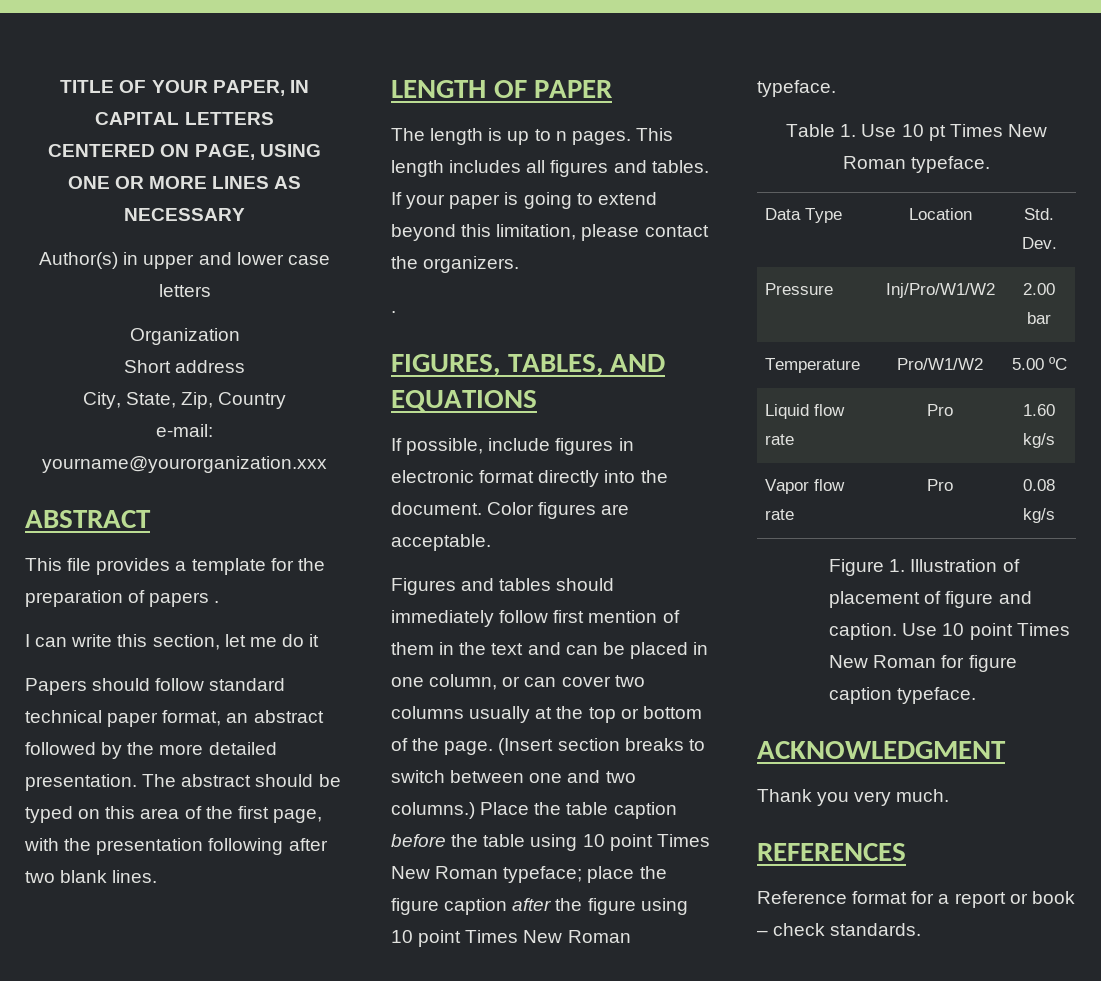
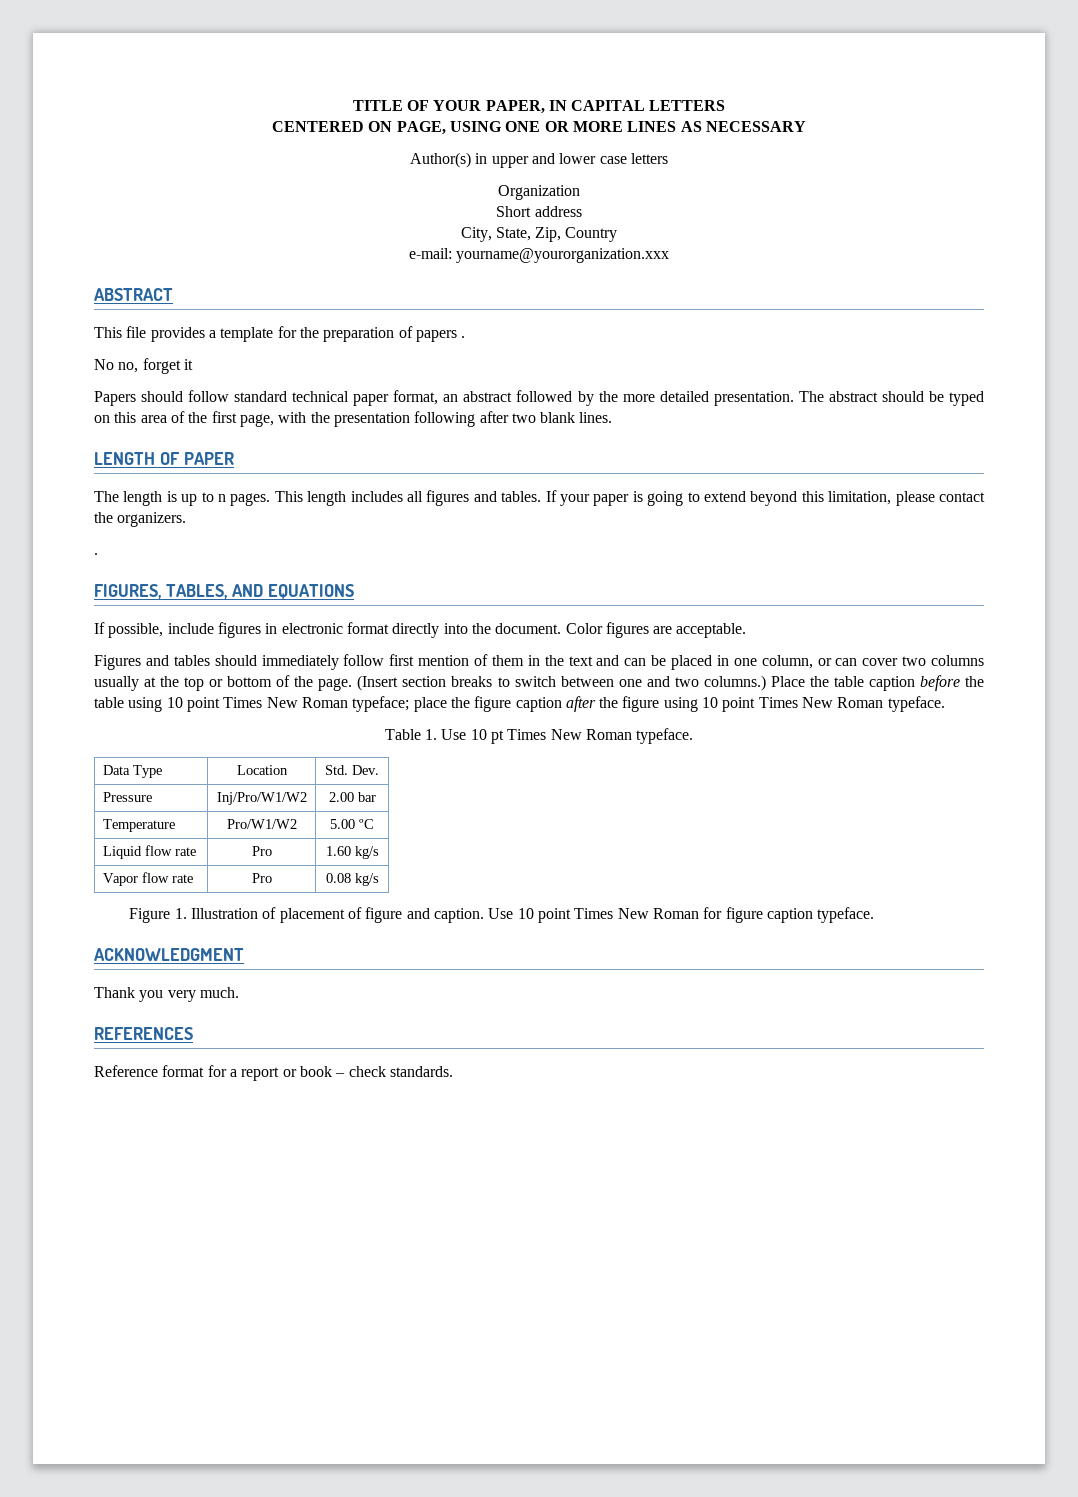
[25,634,304,650] I can write this section, let me do -> [94,358,181,374] No no, forget

